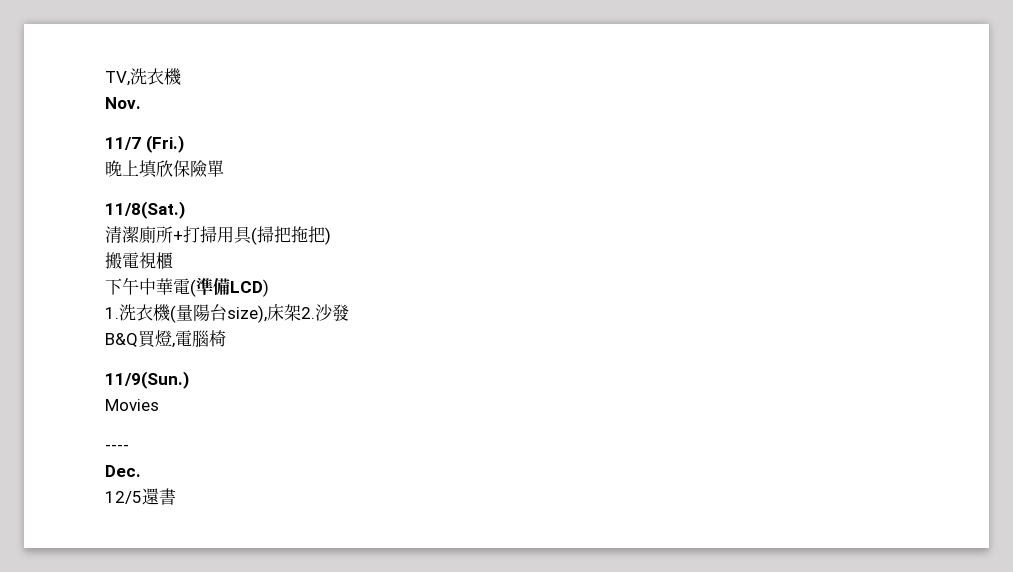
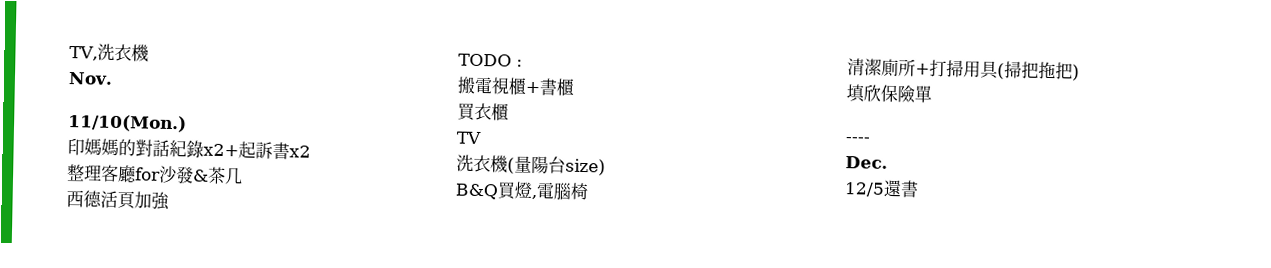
[105,135,184,153] [105,160,224,178] [105,201,185,219] 11/7 (Fri.) // 晚上填欣保險單 // 11/8(Sat.) -> [67,114,187,133] [67,138,311,160] [66,163,243,185] [66,189,170,210] [458,53,523,67] [457,76,575,96] [457,102,509,121] [456,131,482,145] [456,154,606,176] [455,181,589,201] 11/10(Mon.) // 印媽媽的對話紀錄x2+起訴書x2 // 整理客廳for沙發&茶几 // 西德活頁加強 // TODO : // 搬電視櫃+書櫃 // 買衣櫃 // TV // 洗衣機(量陽台size) // B&Q買燈,電腦椅
[105,252,173,269] [105,278,269,297] [105,304,349,323] [105,330,226,348] [105,371,189,389] [105,399,159,411] 搬電視櫃 // 下午中華電(準備LCD) // 1.洗衣機(量陽台size),床架2.沙發 // B&Q買燈,電腦椅 // 11/9(Sun.) // Movies -> [846,84,932,104] 填欣保險單

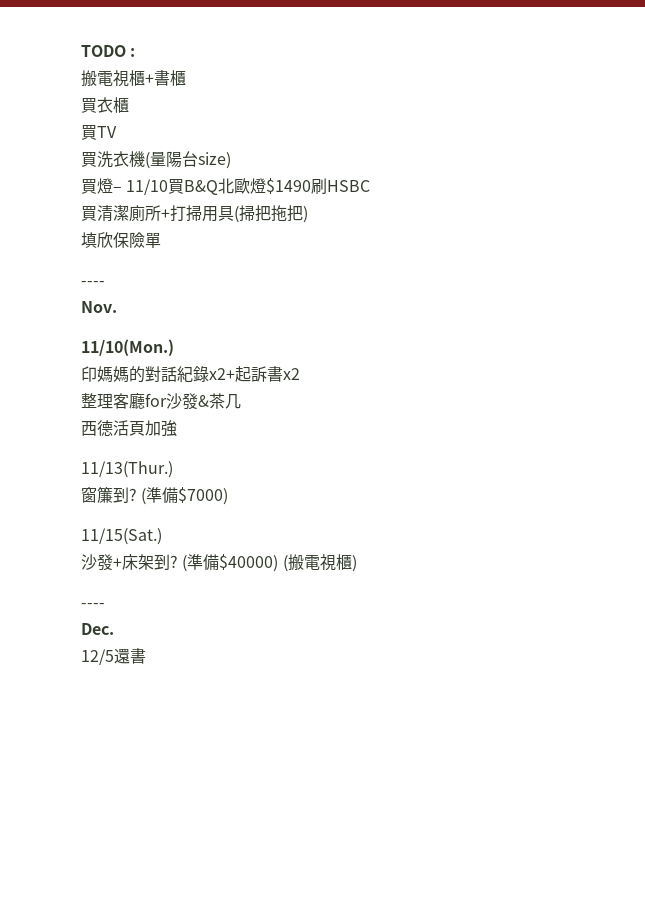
[69,43,150,62] TV,洗衣機 -> [81,45,136,57] [81,70,186,87] [81,97,129,113] [81,125,117,140] [81,151,231,169] [81,178,371,195] [81,205,308,223] [81,232,161,248] [81,281,105,286] TODO : // 搬電視櫃+書櫃 // 買衣櫃 // 買TV // 買洗衣機(量陽台size) // 買燈– 11/10買B&Q北歐燈$1490刷HSBC // 買清潔廁所+打掃用具(掃把拖把) // 填欣保險單 // ----
[458,53,523,67] [457,76,575,96] [457,102,509,121] [456,131,482,145] [456,154,606,176] [455,181,589,201] [847,58,1080,81] [846,84,932,104] TODO : // 搬電視櫃+書櫃 // 買衣櫃 // TV // 洗衣機(量陽台size) // B&Q買燈,電腦椅 // 清潔廁所+打掃用具(掃把拖把) // 填欣保險單 -> [81,461,173,478] [81,487,229,505] [81,528,162,545] [81,554,357,572] 11/13(Thur.) // 窗簾到? (準備$7000) // 11/15(Sat.) // 沙發+床架到? (準備$40000) (搬電視櫃)

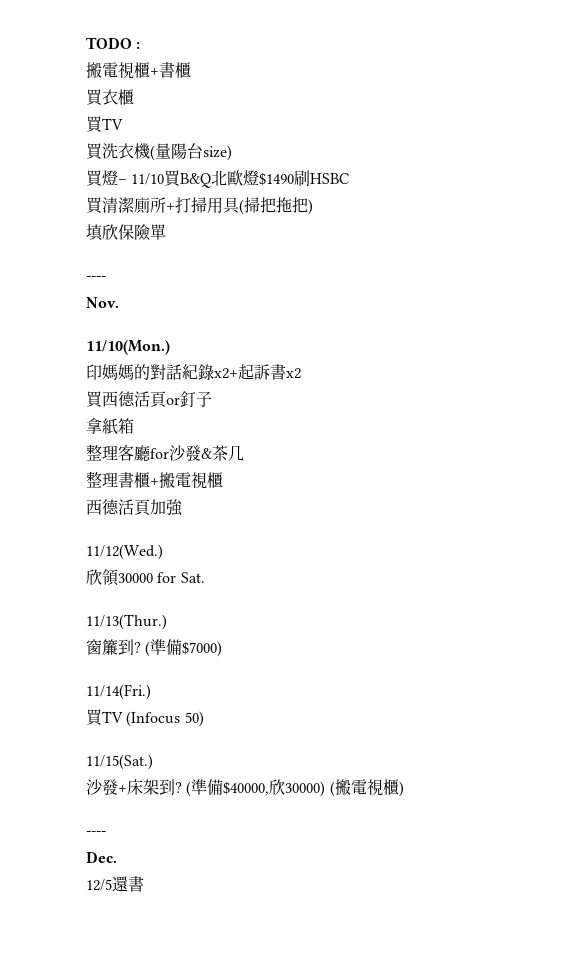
(300, 374) none -> [86,391,212,408] [86,418,134,435] // 買西德活頁or釘子 // 拿紙箱
[81,420,177,437] 西德活頁加強 -> [86,471,223,489] [86,499,183,516] [86,544,163,560] [86,569,205,586] 整理書櫃+搬電視櫃 // 西德活頁加強 // 11/12(Wed.) // 欣領30000 for Sat.
(229, 496) none -> [86,684,151,700] [86,709,204,727] // 11/14(Fri.) // 買TV (Infocus 50)
[219,554,279,572] $40000) -> [223,779,326,797] $40000,欣30000)

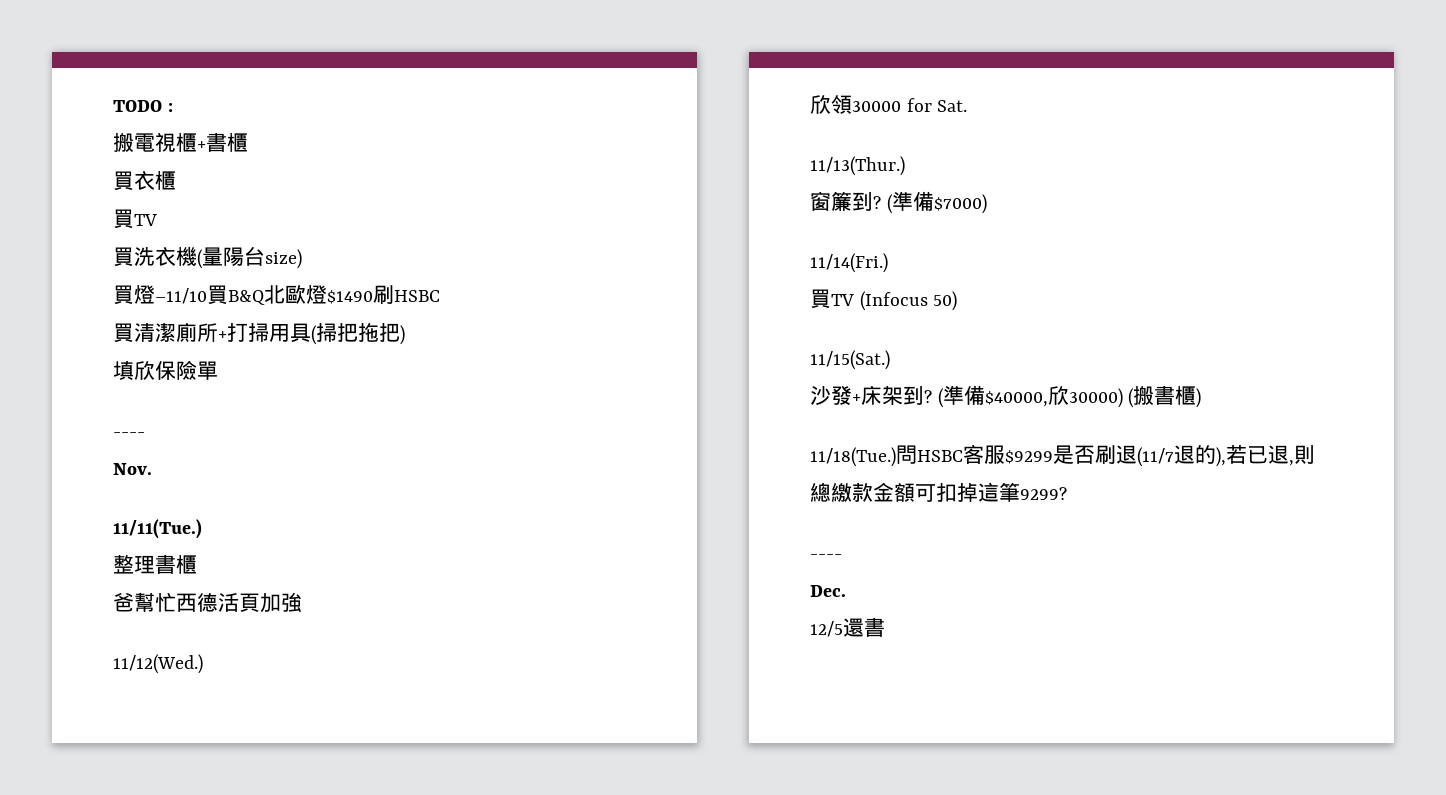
[118,173,165,185] – 11/10 -> [155,288,207,304] –11/10
[86,340,170,355] [86,364,301,380] [86,391,212,408] [86,418,134,435] [86,444,244,461] 11/10(Mon.) // 印媽媽的對話紀錄x2+起訴書x2 // 買西德活頁or釘子 // 拿紙箱 // 整理客廳for沙發&茶几 -> [113,519,202,539] 11/11(Tue.)
[150,472,223,489] +搬電視櫃 // -> [113,592,176,612] // 爸幫忙
[350,779,383,796] 電視 -> [1154,385,1176,405] 書
(404, 789) none -> [810,444,1315,467] [810,482,1067,502] // 11/18(Tue.)問HSBC客服$9299是否刷退(11/7退的),若已退,則總繳款金額可扣掉這筆9299?

